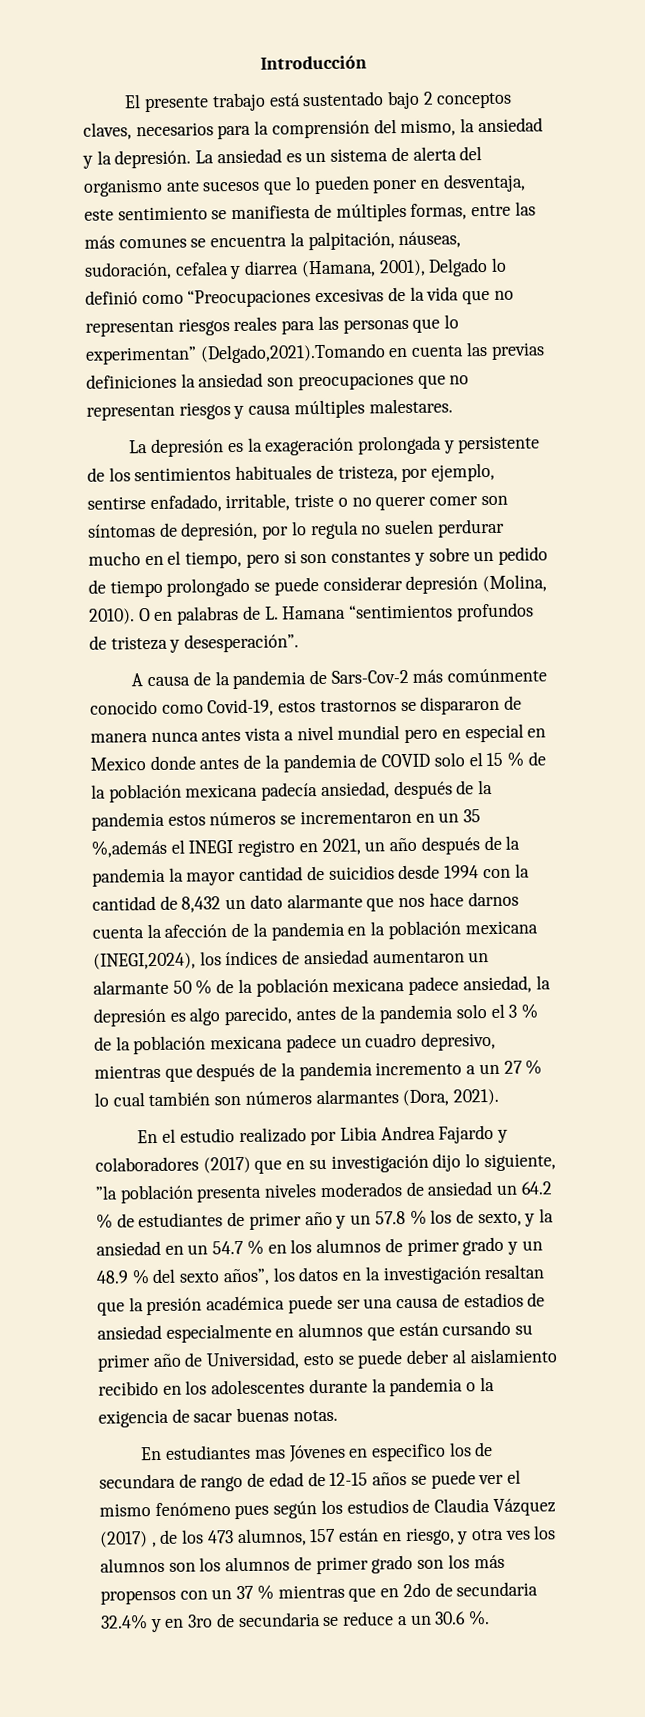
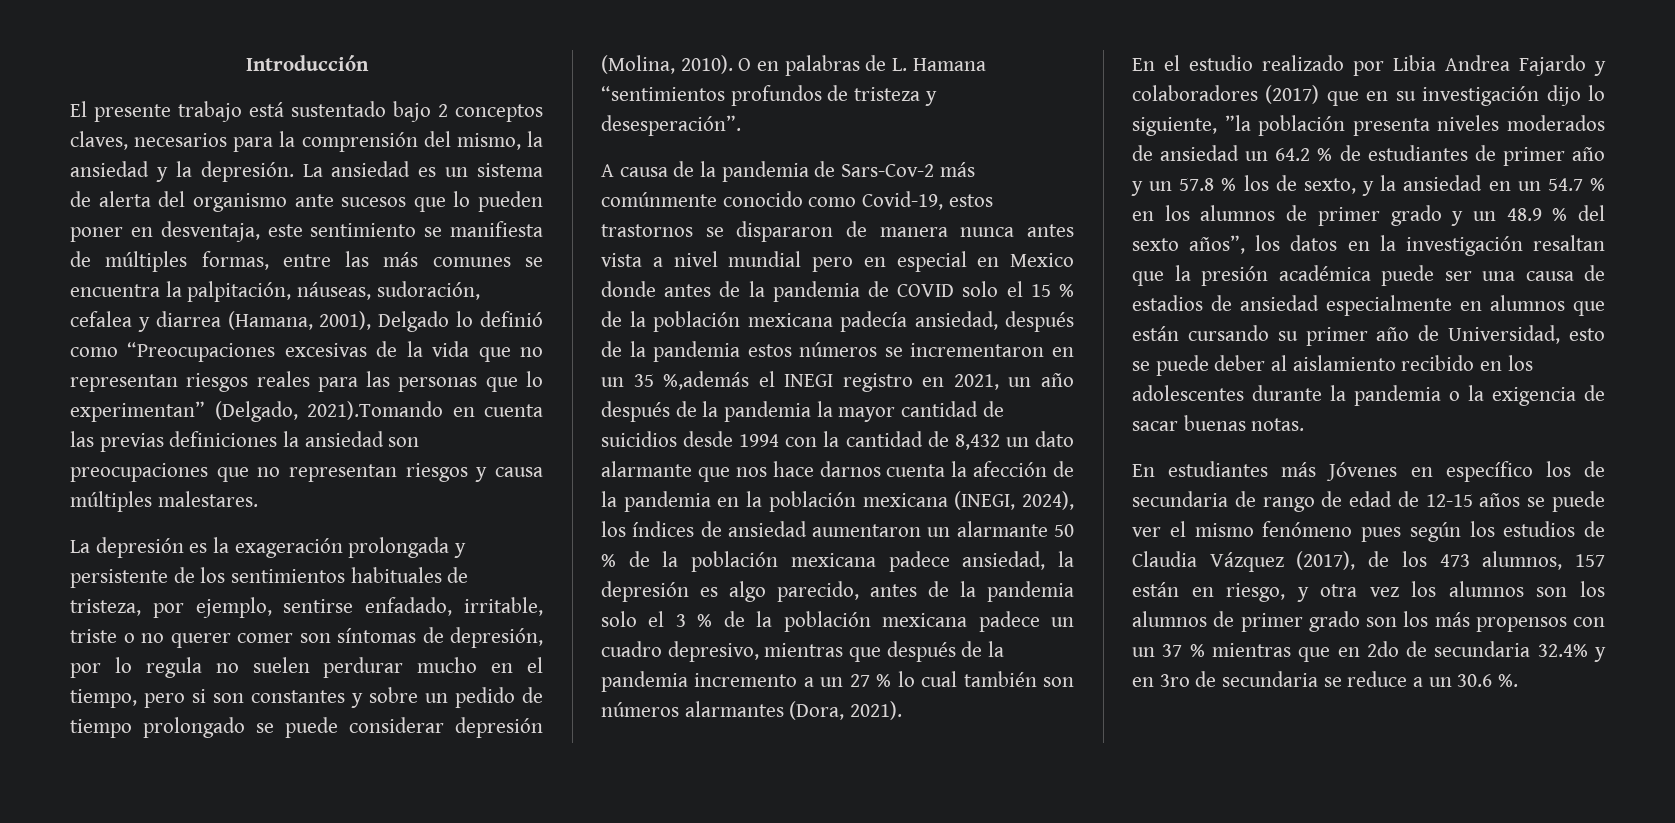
[199,343,386,364] (Delgado,2021).Tomando -> [214,401,443,422] (Delgado, 2021).Tomando
[93,952,196,970] (INEGI,2024), -> [954,491,1074,510] (INEGI, 2024),
[254,1449,286,1459] mas -> [1281,462,1317,477] más
[370,1442,494,1462] [99,1473,176,1489] especifico los de secundara -> [1445,461,1605,482] [1132,491,1228,507] específico los de secundaria
[99,1531,157,1548] (2017) , -> [1296,551,1356,570] (2017),
[504,1530,531,1540] ves -> [1369,587,1399,597] vez

